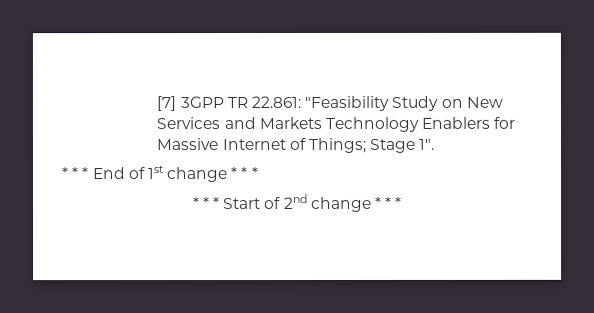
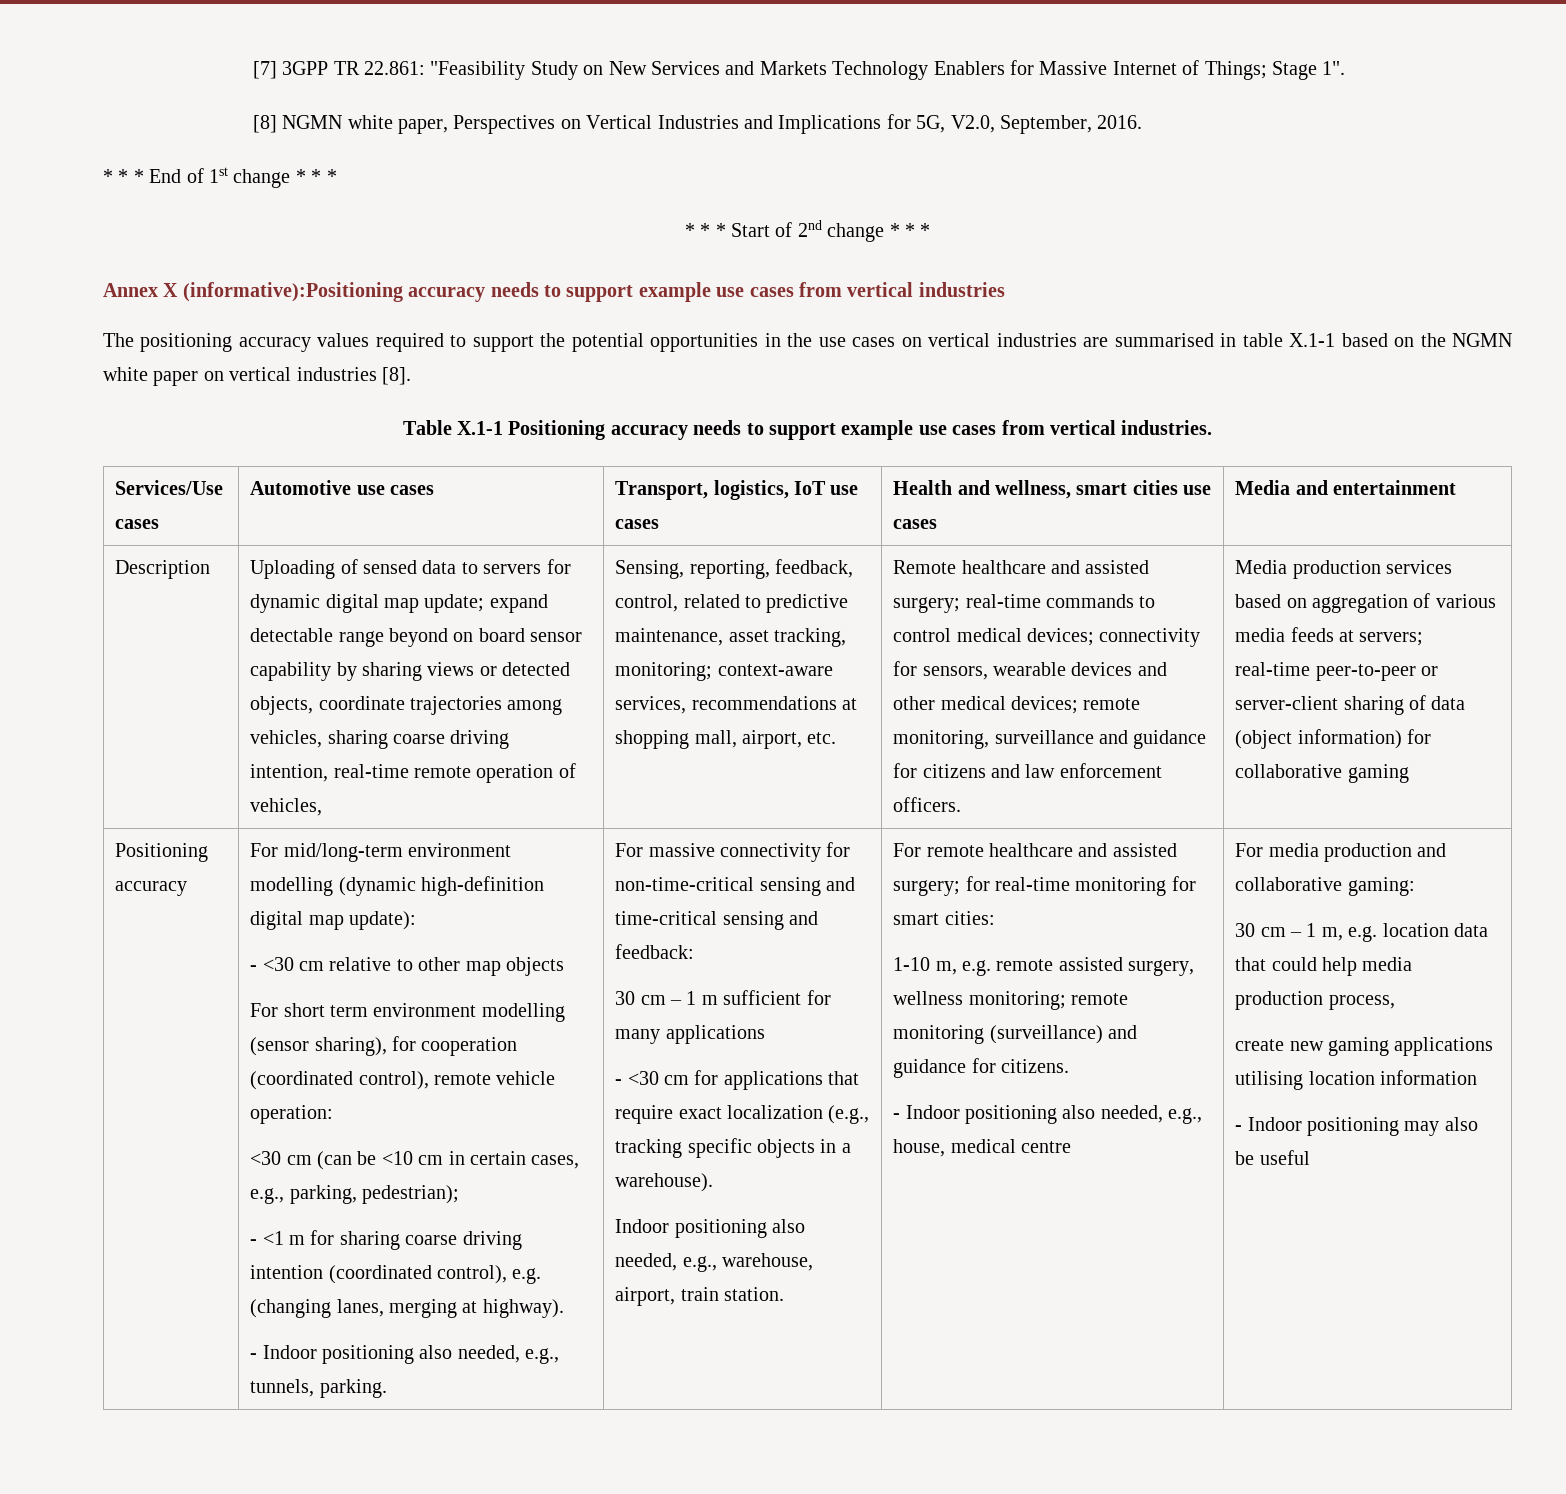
(435, 144) none -> [252,114,1143,134] // [8] NGMN white paper, Perspectives on Vertical Industries and Implications for 5G, V2.0, September, 2016.
(403, 202) none -> [103,282,1005,302] [103,333,1513,352] [103,367,411,386] [402,420,1213,440] [115,480,224,495] [115,519,160,529] [250,480,434,495] [615,480,859,500] [615,519,660,529] [893,480,1212,499] [893,519,938,529] [1235,480,1456,495] [115,560,211,579] [250,559,571,579] [250,594,548,613] [250,628,583,647] [250,662,571,681] [250,696,563,715] [250,730,510,749] [250,763,576,783] [250,798,323,816] [615,559,853,579] [615,594,849,613] [615,628,846,647] [615,662,833,681] [615,696,857,714] [615,730,837,749] [893,560,1150,574] [893,594,1156,613] [893,628,1201,647] [893,661,1167,680] [893,696,1141,714] [893,730,1207,749] [893,763,1162,778] [893,797,962,812] [1235,560,1452,579] [1235,593,1496,613] [1235,627,1424,646] [1235,662,1438,681] [1235,695,1466,715] [1235,729,1431,749] [1235,764,1409,783] [115,843,209,862] [115,881,188,896] [250,843,511,862] [250,876,544,896] [250,911,416,930] [250,957,564,976] [250,1003,565,1022] [250,1036,518,1056] [250,1071,556,1090] [250,1105,334,1124] [250,1151,580,1170] [250,1185,459,1204] [250,1230,522,1250] [250,1265,542,1284] [250,1299,564,1318] [250,1345,560,1364] [250,1379,387,1398] [615,842,851,862] [615,877,855,896] [615,911,818,930] [615,944,695,959] [615,990,831,1005] [615,1025,765,1044] [615,1070,860,1090] [615,1105,870,1124] [615,1138,851,1158] [615,1173,714,1192] [615,1219,805,1238] [615,1253,813,1272] [615,1287,784,1306] [893,843,1177,857] [893,876,1196,896] [893,911,995,925] [893,957,1195,976] [893,991,1128,1010] [893,1025,1137,1044] [893,1058,1069,1078] [893,1105,1203,1124] [893,1139,1071,1157] [1235,843,1447,862] [1235,877,1415,896] [1235,923,1488,942] [1235,957,1413,976] [1235,991,1395,1010] [1235,1037,1494,1056] [1235,1070,1477,1090] [1235,1117,1478,1136] [1235,1150,1310,1165] // Annex X (informative):Positioning accuracy needs to support example use cases from vertical industries // The positioning accuracy values required to support the potential opportunities in the use cases on vertical industries are summarised in table X.1-1 based on the NGMN white paper on vertical industries [8]. // Table X.1-1 Positioning accuracy needs to support example use cases from vertical industries. // Services/Use cases | Automotive use cases | Transport, logistics, IoT use cases | Health and wellness, smart cities use cases | Media and entertainment // Description | Uploading of sensed data to servers for dynamic digital map update; expand detectable range beyond on board sensor capability by sharing views or detected objects, coordinate trajectories among vehicles, sharing coarse driving intention, real-time remote operation of vehicles, | Sensing, reporting, feedback, control, related to predictive maintenance, asset tracking, monitoring; context-aware services, recommendations at shopping mall, airport, etc. | Remote healthcare and assisted surgery; real-time commands to control medical devices; connectivity for sensors, wearable devices and other medical devices; remote monitoring, surveillance and guidance for citizens and law enforcement officers. | Media production services based on aggregation of various media feeds at servers; real-time peer-to-peer or server-client sharing of data (object information) for collaborative gaming // Positioning accuracy | For mid/long-term environment modelling (dynamic high-definition digital map update): // - <30 cm relative to other map objects // For short term environment modelling (sensor sharing), for cooperation (coordinated control), remote vehicle operation: // <30 cm (can be <10 cm in certain cases, e.g., parking, pedestrian); // - <1 m for sharing coarse driving intention (coordinated control), e.g. (changing lanes, merging at highway). // - Indoor positioning also needed, e.g., tunnels, parking. | For massive connectivity for non-time-critical sensing and time-critical sensing and feedback: // 30 cm – 1 m sufficient for many applications // - <30 cm for applications that require exact localization (e.g., tracking specific objects in a warehouse). // Indoor positioning also needed, e.g., warehouse, airport, train station. | For remote healthcare and assisted surgery; for real-time monitoring for smart cities: // 1-10 m, e.g. remote assisted surgery, wellness monitoring; remote monitoring (surveillance) and guidance for citizens. // - Indoor positioning also needed, e.g., house, medical centre | For media production and collaborative gaming: // 30 cm – 1 m, e.g. location data that could help media production process, // create new gaming applications utilising location information // - Indoor positioning may also be useful

